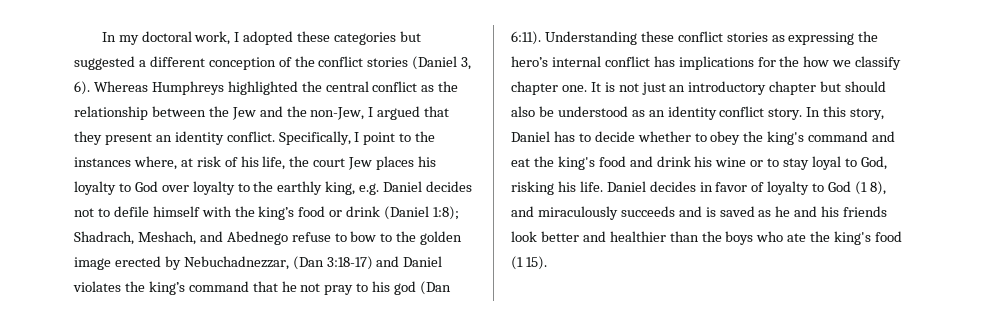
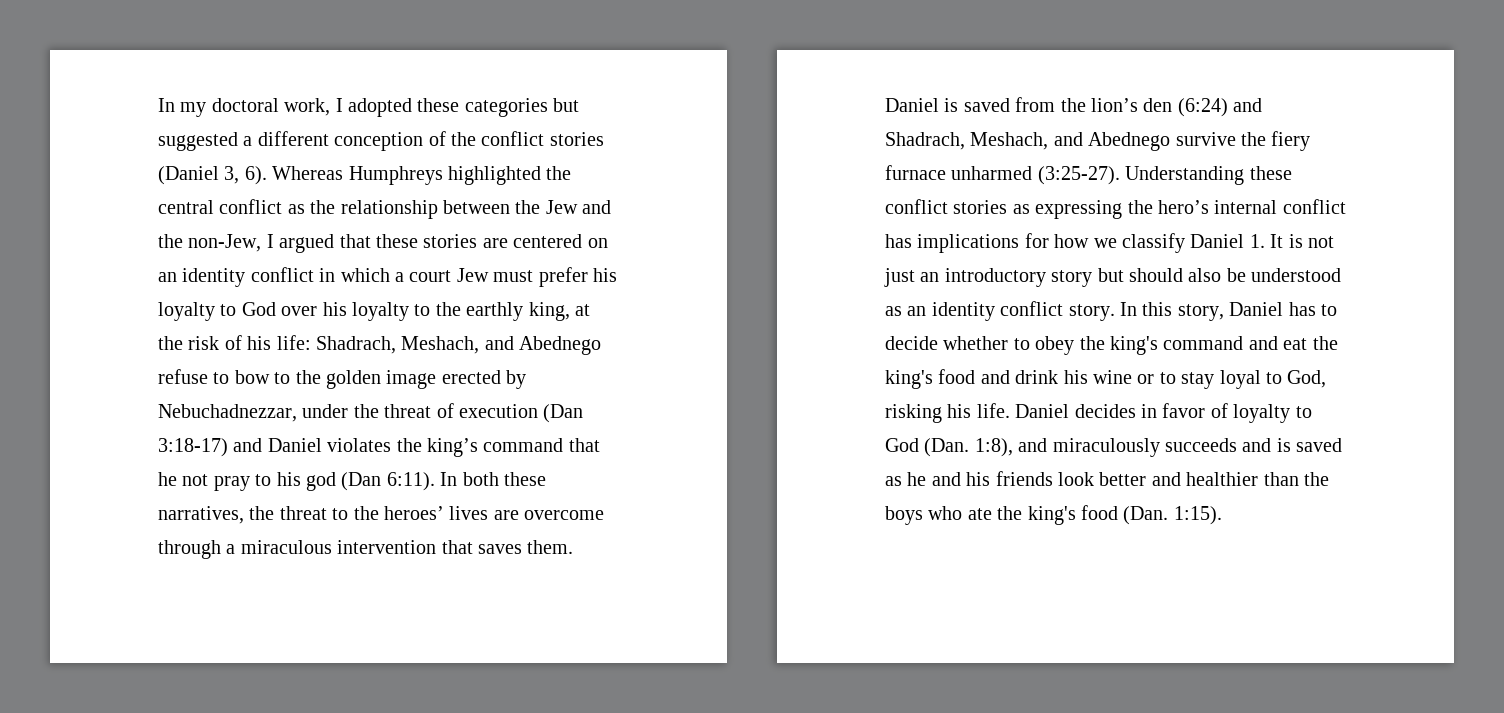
[74,131,436,145] [74,156,415,170] they present an identity conflict. Specifically, I point to the instances where, at risk of his life, the court Jew places -> [376,234,608,248] [158,267,588,287] these stories are centered on an identity conflict in which a court Jew must prefer
(189, 188) none -> [322,302,347,316] his
[359,181,473,195] [74,206,460,220] e.g. Daniel decides not to defile himself with the king’s food or drink (Daniel 1:8); -> [575,304,590,316] [158,335,311,350] at the risk of his life:
(289, 263) none -> [302,403,538,418] under the threat of execution
(541, 38) none -> [440,472,546,486] [158,506,605,524] [158,540,574,559] [885,97,1263,117] [885,131,1311,151] [885,165,1120,185] In both these narratives, the threat to the heroes’ lives are overcome through a miraculous intervention that saves them. Daniel is saved from the lion’s den (6:24) and Shadrach, Meshach, and Abednego survive the fiery furnace unharmed (3:25-27).
[779,56,800,67] the -> (1049, 240) none
[511,81,587,95] chapter one. -> [1190,234,1265,248] Daniel 1.
[769,81,817,95] chapter -> [1051,270,1093,287] story
[855,181,886,195] (1 8), -> [924,438,1013,457] (Dan. 1:8),
[511,256,547,270] (1 15). -> [1123,506,1222,525] (Dan. 1:15).

